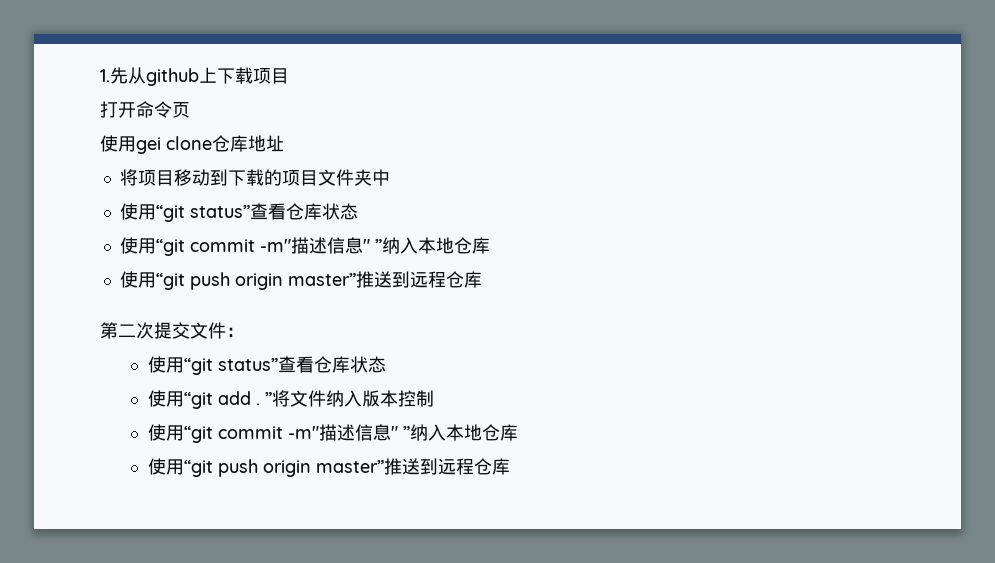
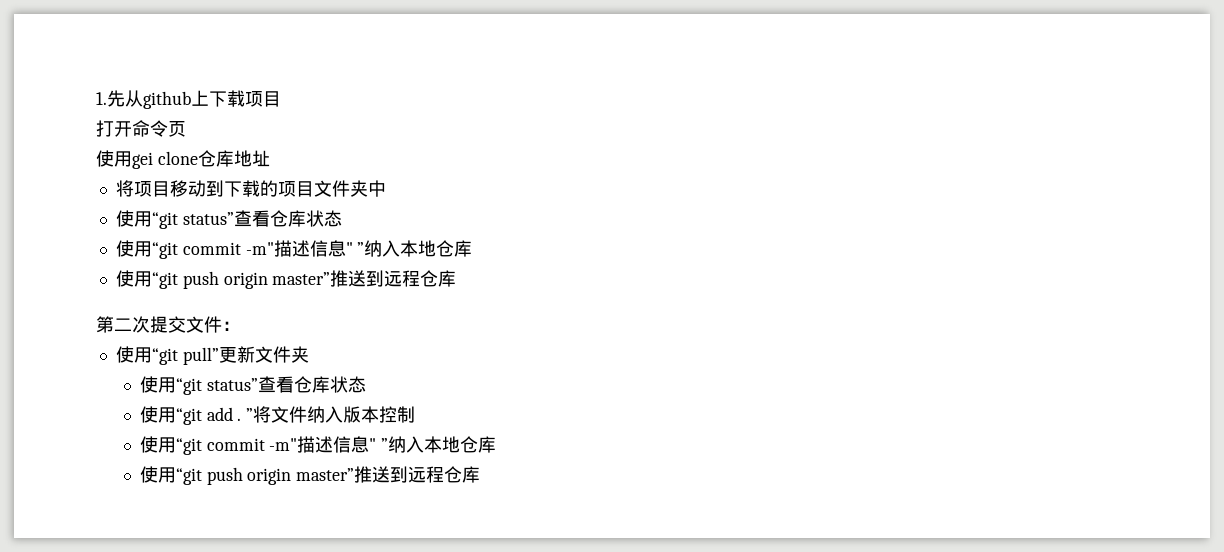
(244, 332) none -> [115,346,309,365] // 使用“git pull”更新文件夹

